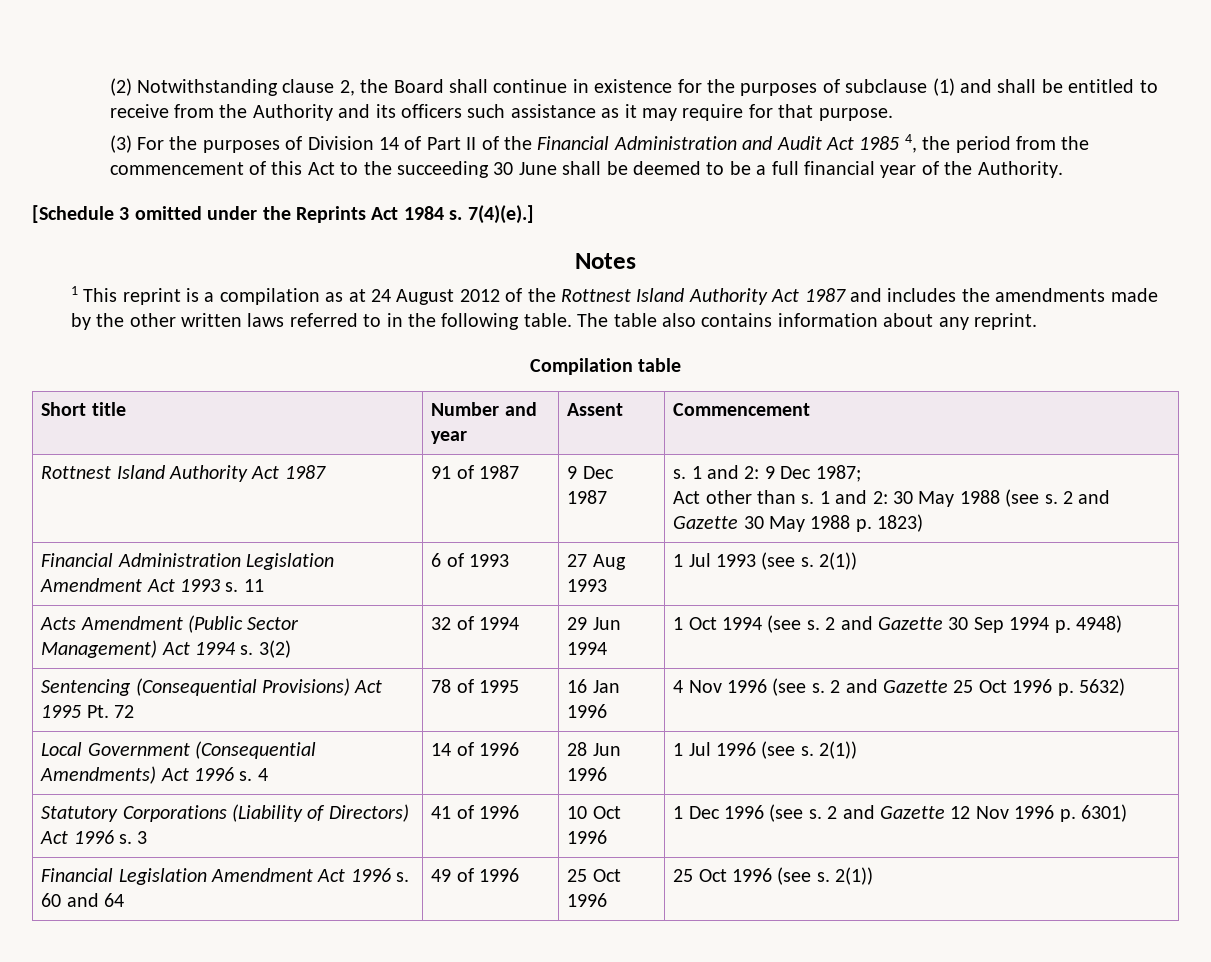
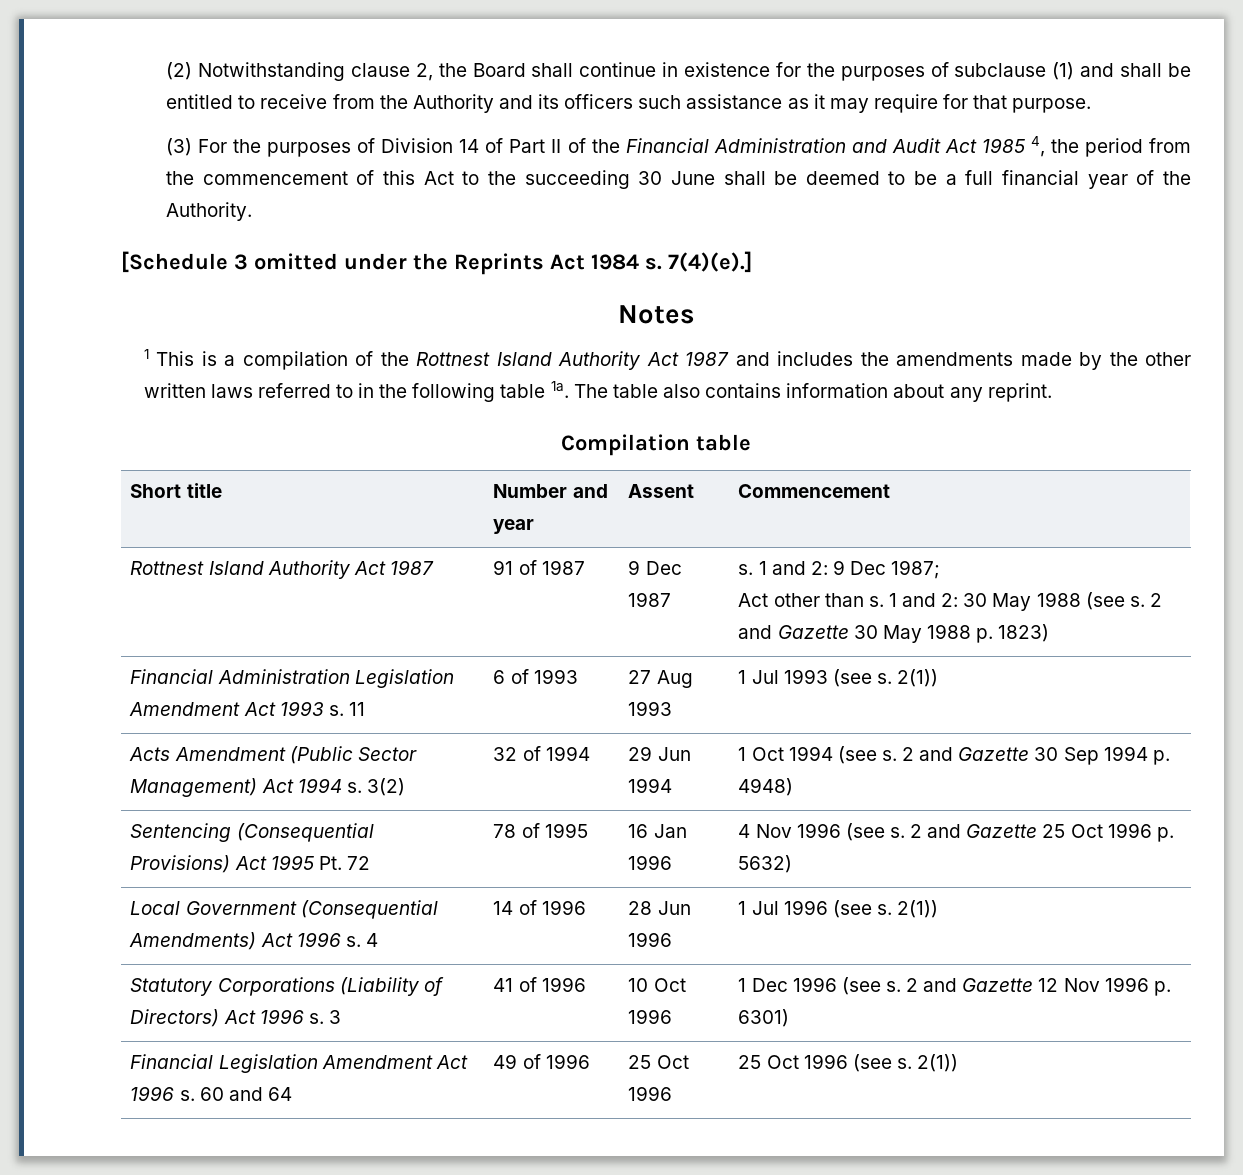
[122,288,181,305] reprint -> (195, 358) none
[325,289,500,305] as at 24 August 2012 -> (348, 360) none
[523,313,572,327] table. -> [500,381,569,398] table 1a.

